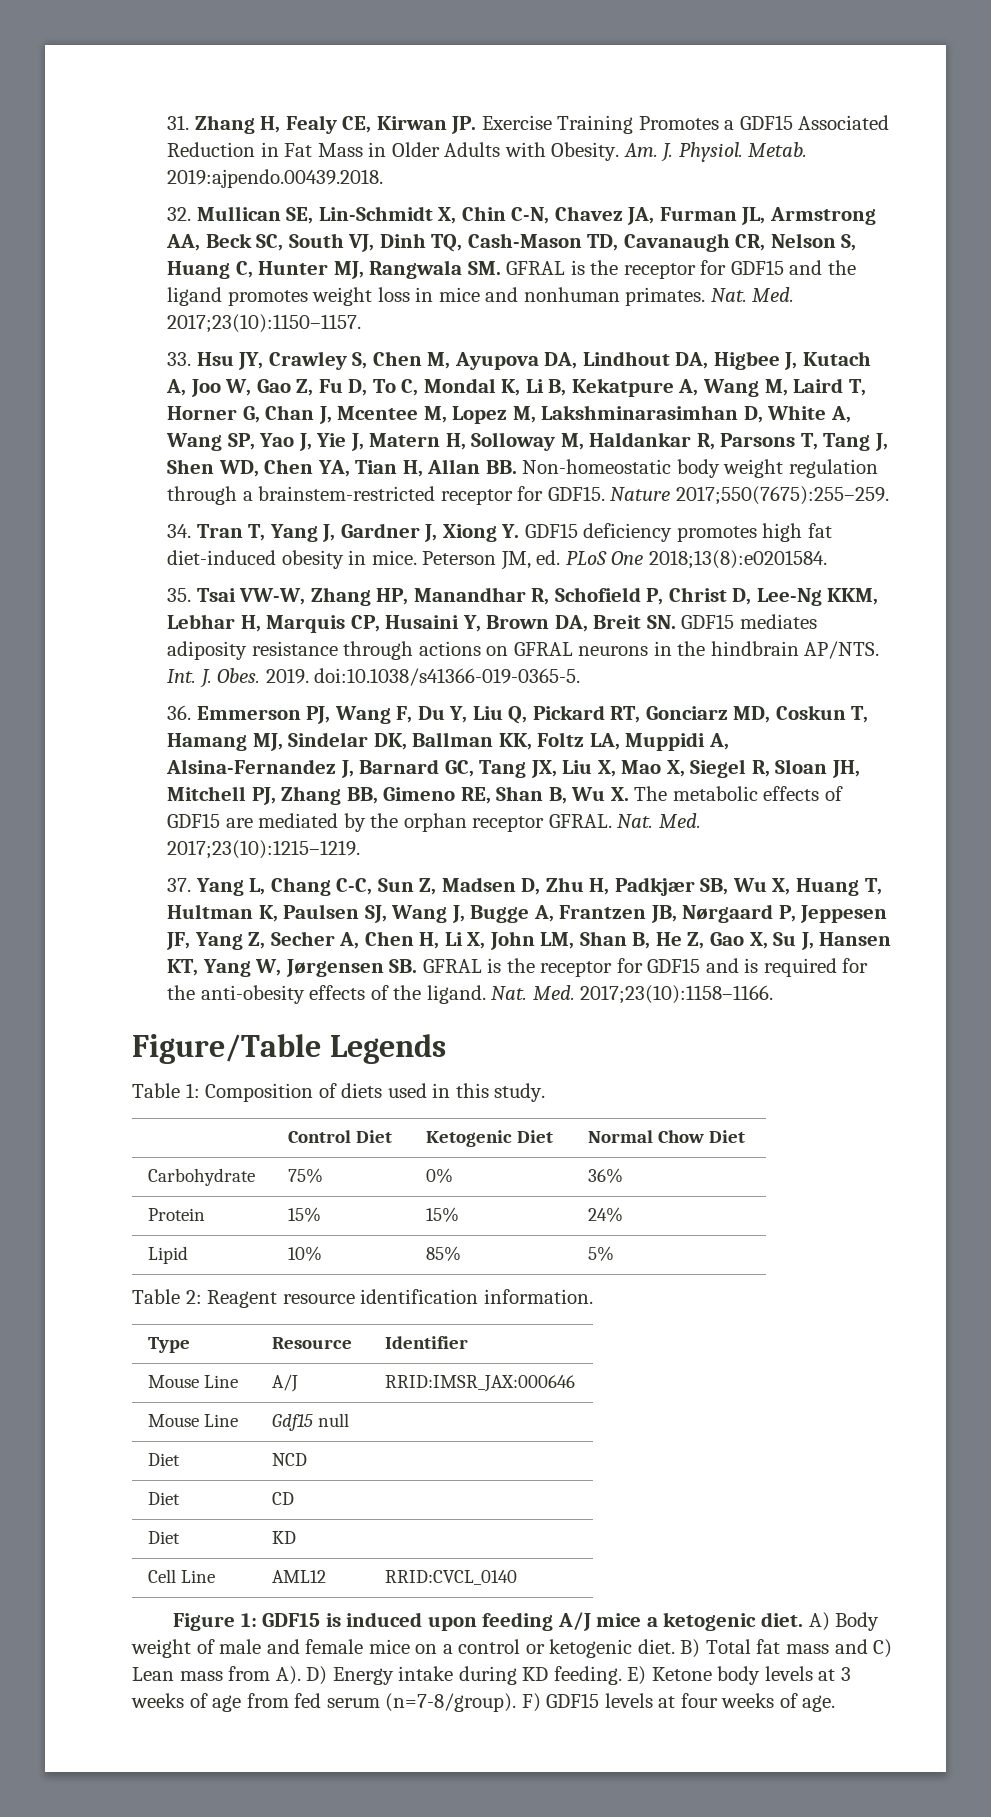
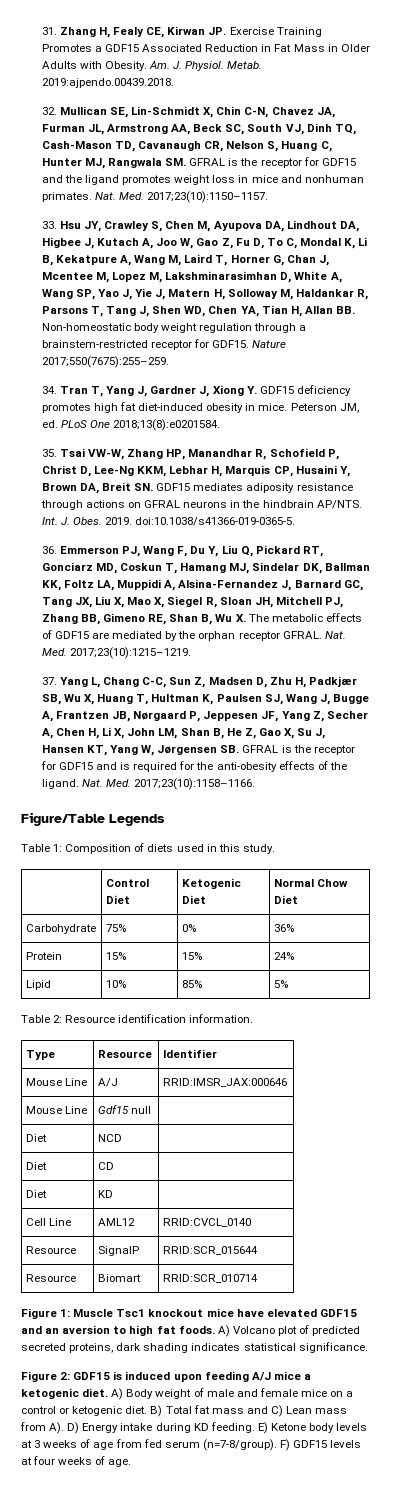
[207,1290,355,1308] Reagent resource -> [65,1015,116,1023] Resource
[173,1613,257,1631] // Figure 1: -> [25,1246,76,1254] [97,1246,139,1256] [162,1246,258,1255] [25,1274,76,1282] [97,1274,141,1282] [162,1274,258,1283] [21,1308,357,1319] [21,1325,361,1337] [21,1342,368,1353] [21,1371,71,1382] // Resource | SignalP | RRID:SCR_015644 // Resource | Biomart | RRID:SCR_010714 // Figure 1: Muscle Tsc1 knockout mice have elevated GDF15 and an aversion to high fat foods. A) Volcano plot of predicted secreted proteins, dark shading indicates statistical significance. // Figure 2:

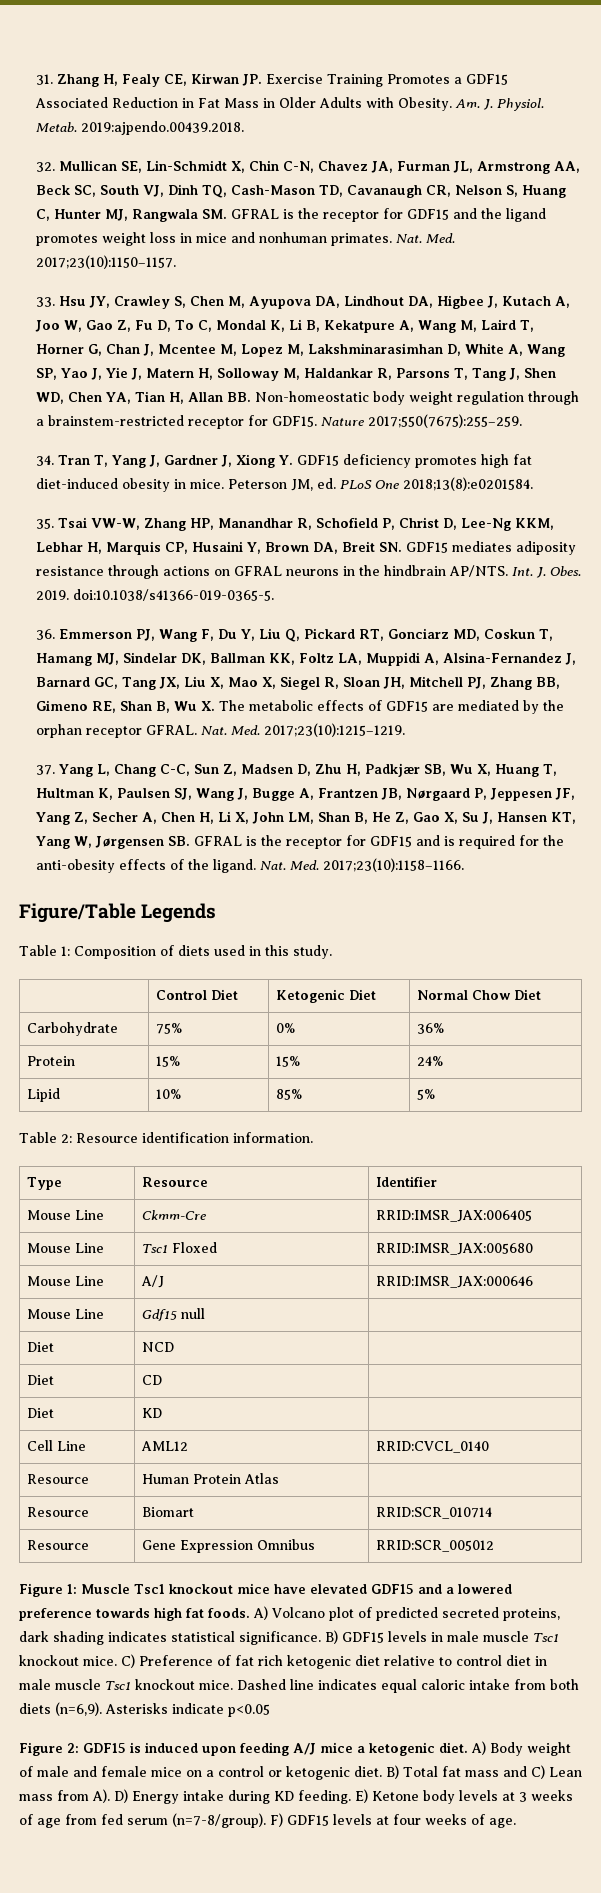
(217, 1053) none -> [26,1210,104,1220] [141,1210,206,1220] [375,1210,532,1222] [26,1243,104,1253] [141,1242,217,1253] [375,1243,533,1255] // Mouse Line | Ckmm-Cre | RRID:IMSR_JAX:006405 // Mouse Line | Tsc1 Floxed | RRID:IMSR_JAX:005680
[97,1246,139,1256] [162,1246,258,1255] SignalP | RRID:SCR_015644 -> [141,1473,279,1484] Human Protein Atlas |
(258, 1278) none -> [26,1540,89,1550] [141,1539,315,1553] [375,1540,494,1552] // Resource | Gene Expression Omnibus | RRID:SCR_005012
[45,1325,127,1334] an aversion to -> [446,1584,512,1594] [19,1608,150,1621] a lowered preference towards
(368, 1347) none -> [325,1630,559,1644] [19,1654,547,1669] [19,1679,579,1693] [19,1702,270,1717] B) GDF15 levels in male muscle Tsc1 knockout mice. C) Preference of fat rich ketogenic diet relative to control diet in male muscle Tsc1 knockout mice. Dashed line indicates equal caloric intake from both diets (n=6,9). Asterisks indicate p<0.05

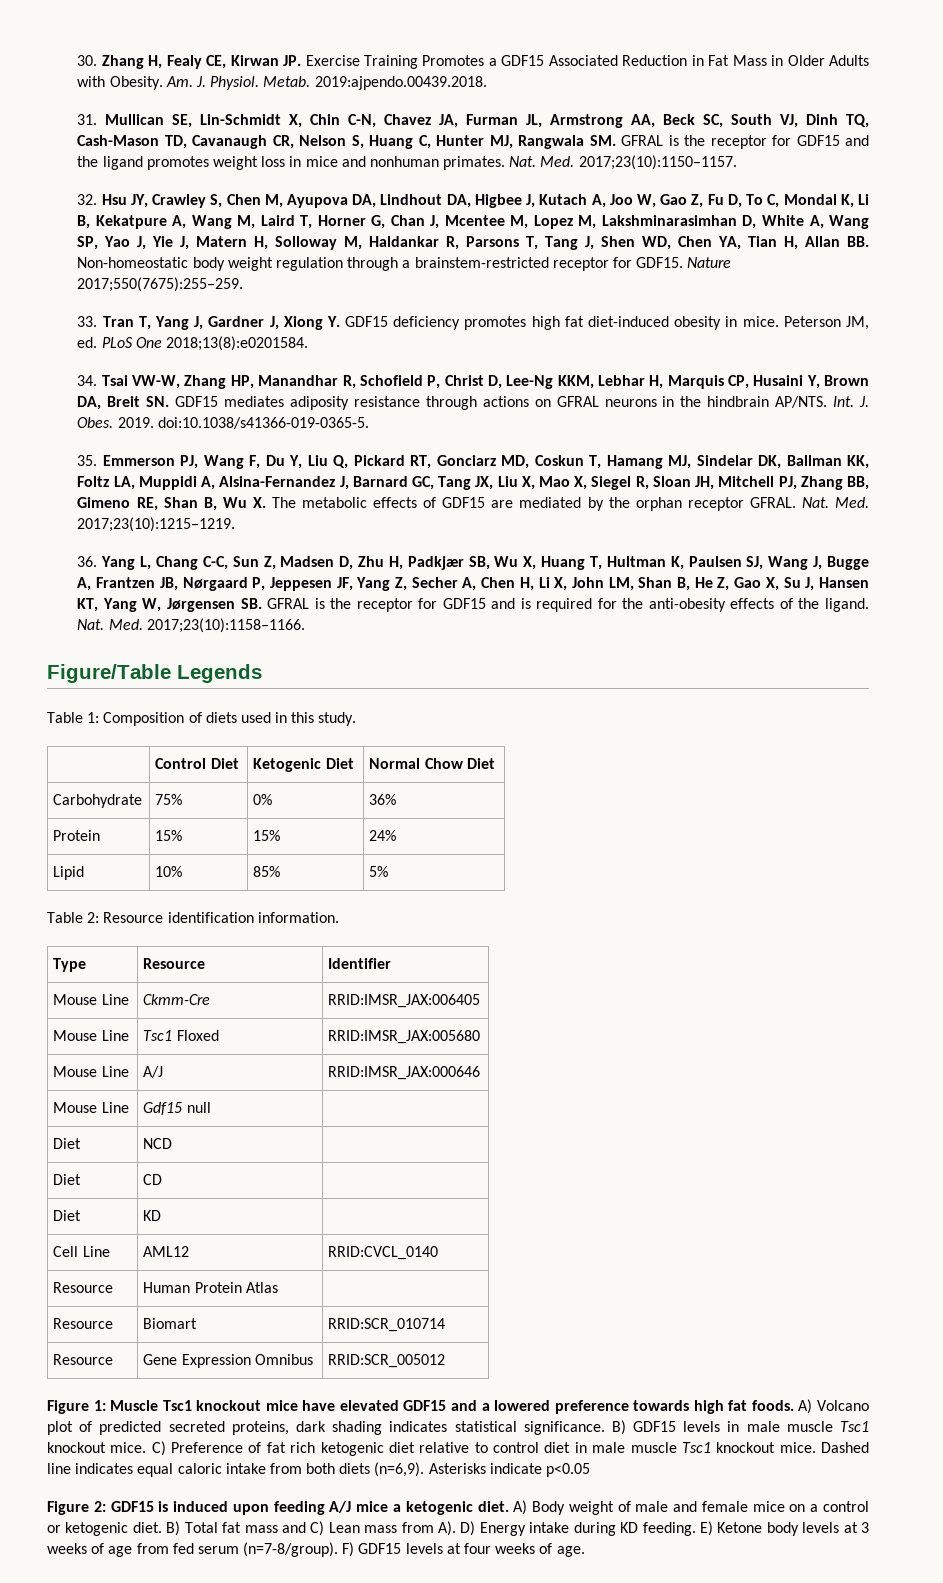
[35,74,53,85] 31. -> [77,55,98,66] 30.
[35,162,55,172] 32. -> [77,114,98,125] 31.
[35,297,55,307] 33. -> [77,194,98,205] 32.
[35,455,54,466] 34. -> [77,316,98,327] 33.
[35,518,54,529] 35. -> [77,375,98,386] 34.
[35,629,55,640] 36. -> [77,455,98,466] 35.
[35,765,55,775] 37. -> [77,556,98,567] 36.

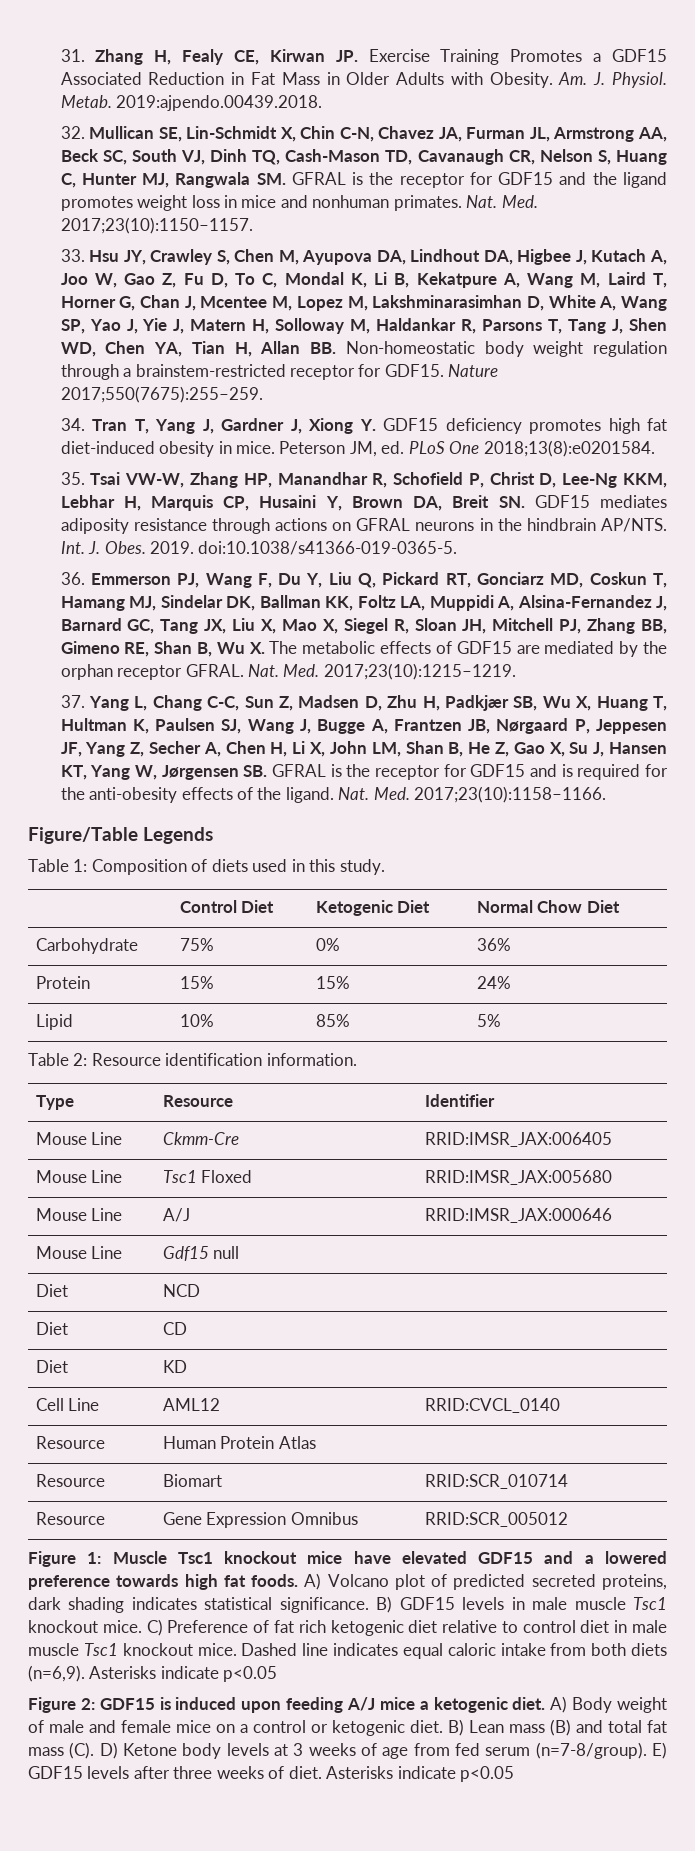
[77,55,98,66] 30. -> [60,49,85,62] 31.
[77,114,98,125] 31. -> [60,126,85,139] 32.
[77,194,98,205] 32. -> [60,249,85,262] 33.
[77,316,98,327] 33. -> [60,418,85,431] 34.
[77,375,98,386] 34. -> [60,472,85,485] 35.
[77,455,98,466] 35. -> [60,572,85,585] 36.
[77,556,98,567] 36. -> [60,695,85,708] 37.
[184,1521,713,1536] Total fat mass and C) Lean mass from A). D) Energy intake during KD feeding. E) -> [469,1719,667,1736] [28,1742,118,1759] Lean mass (B) and total fat mass (C). D)
[342,1542,585,1557] F) GDF15 levels at four weeks of age. -> [651,1742,667,1759] [28,1766,515,1782] E) GDF15 levels after three weeks of diet. Asterisks indicate p<0.05

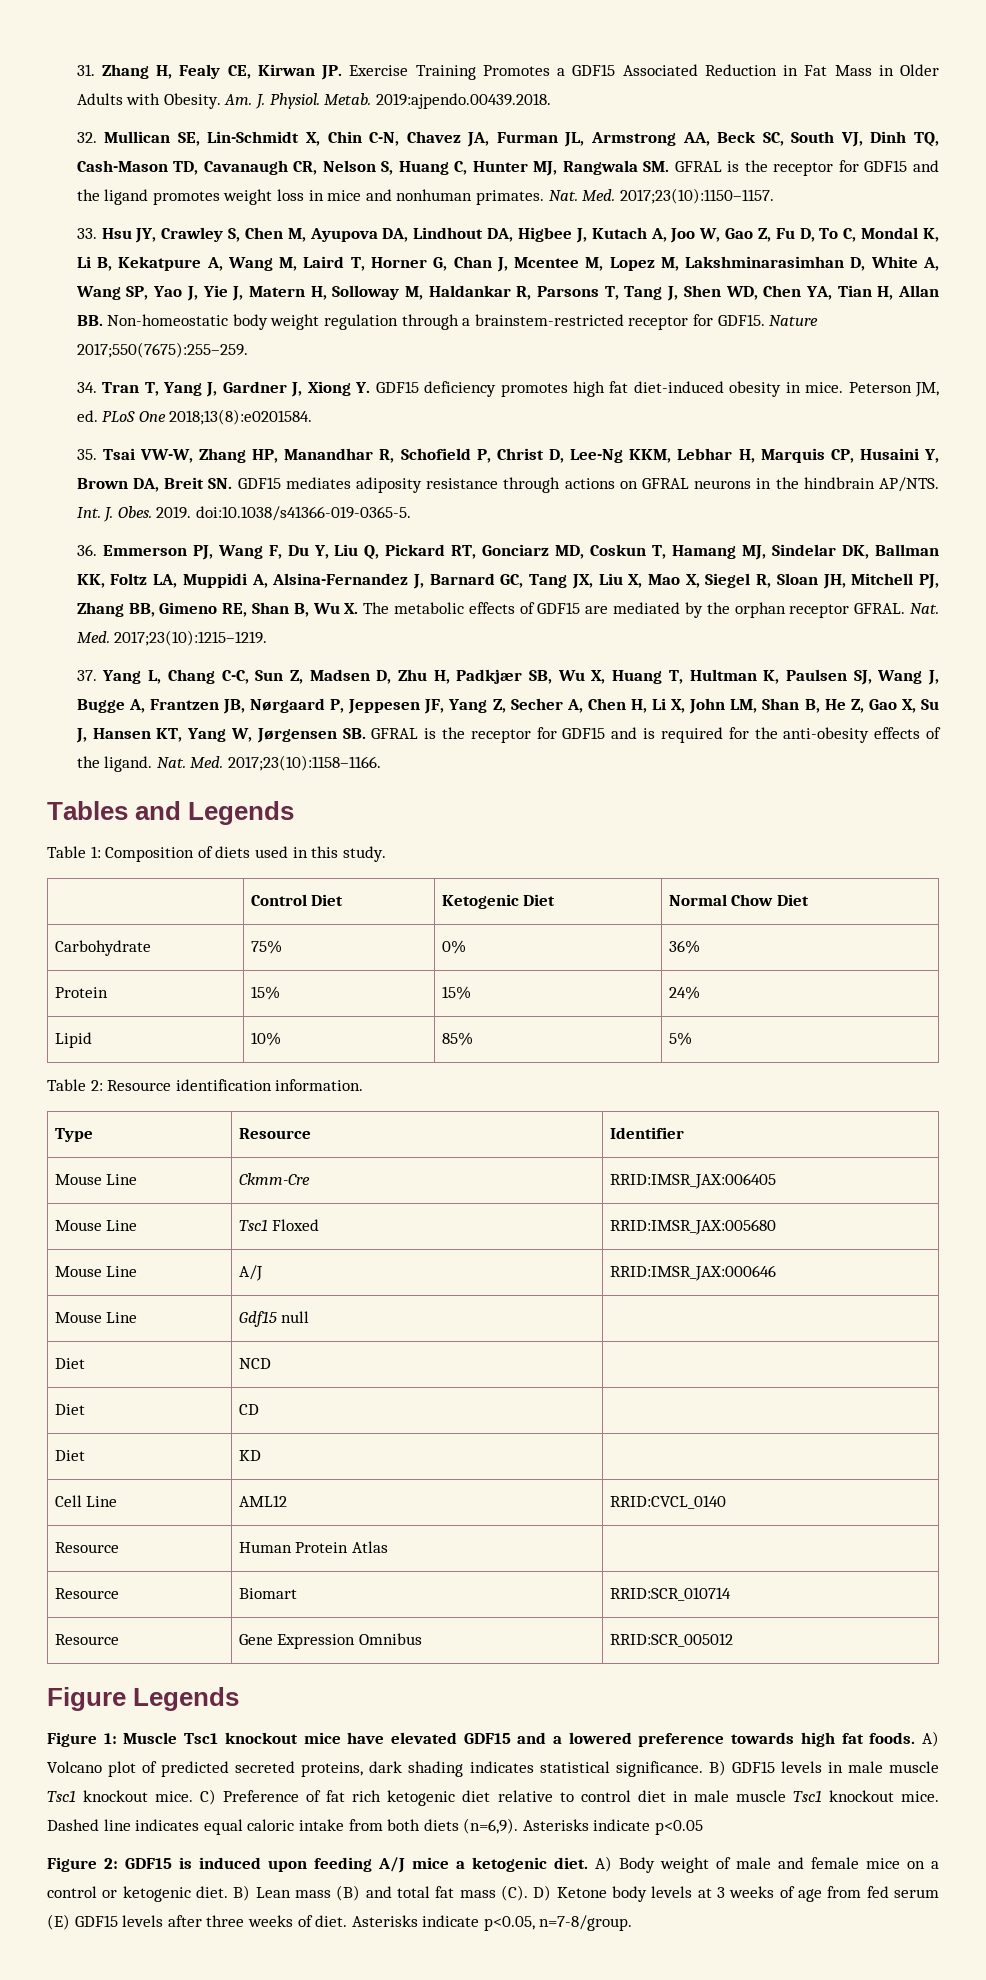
[28,827,138,844] Figure/Table -> [47,801,182,820] Tables and
(568, 1519) none -> [47,1687,240,1711] // Figure Legends
[535,1742,667,1759] (n=7-8/group). E) -> [47,1914,70,1930] (E)
[460,1766,515,1782] p<0.05 -> [483,1915,633,1931] p<0.05, n=7-8/group.

